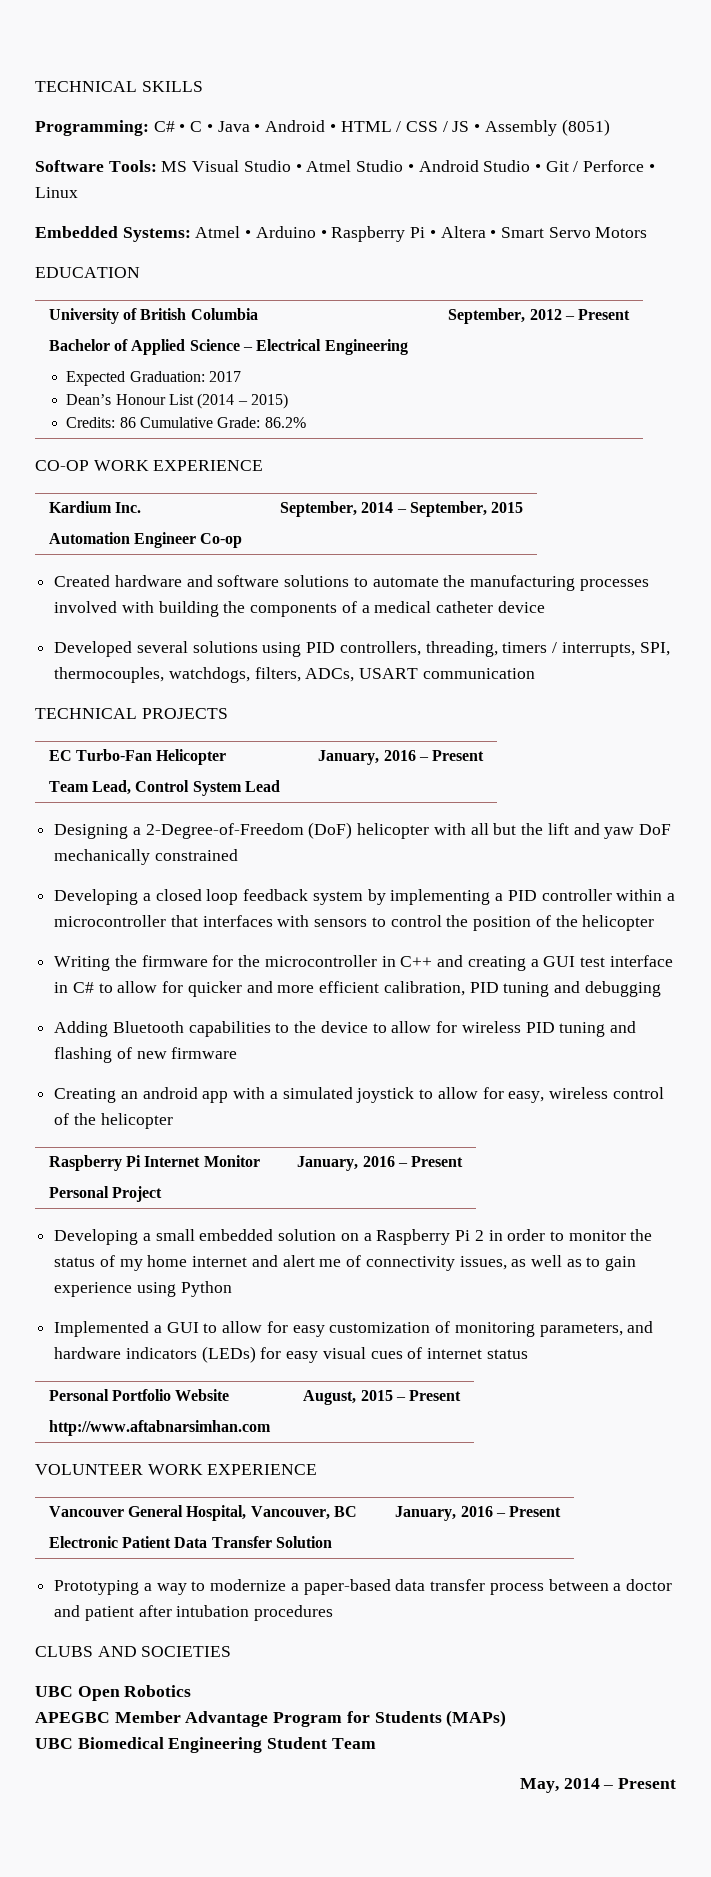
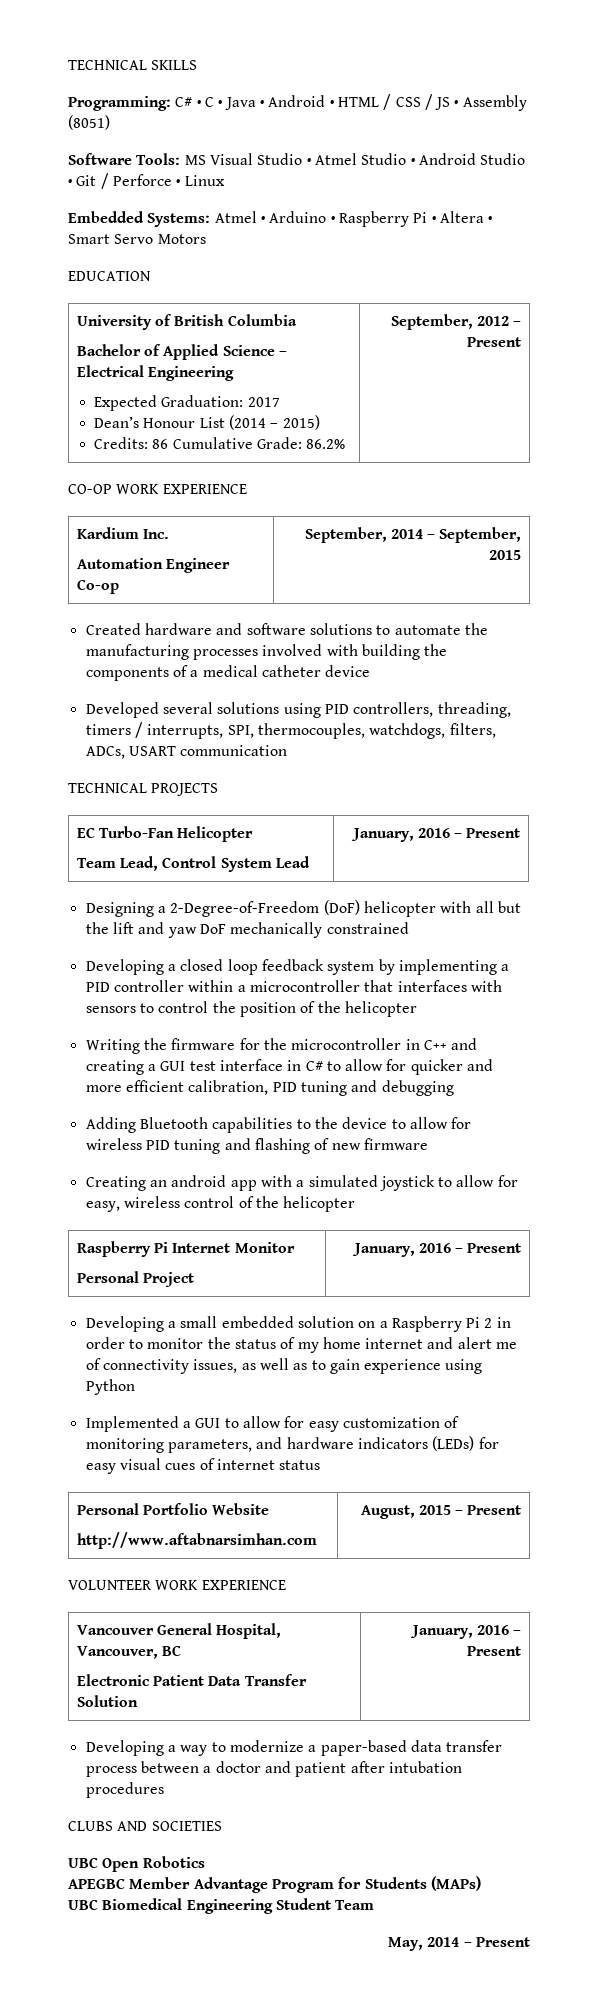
[54,1580,140,1595] Prototyping -> [85,1740,164,1756] Developing

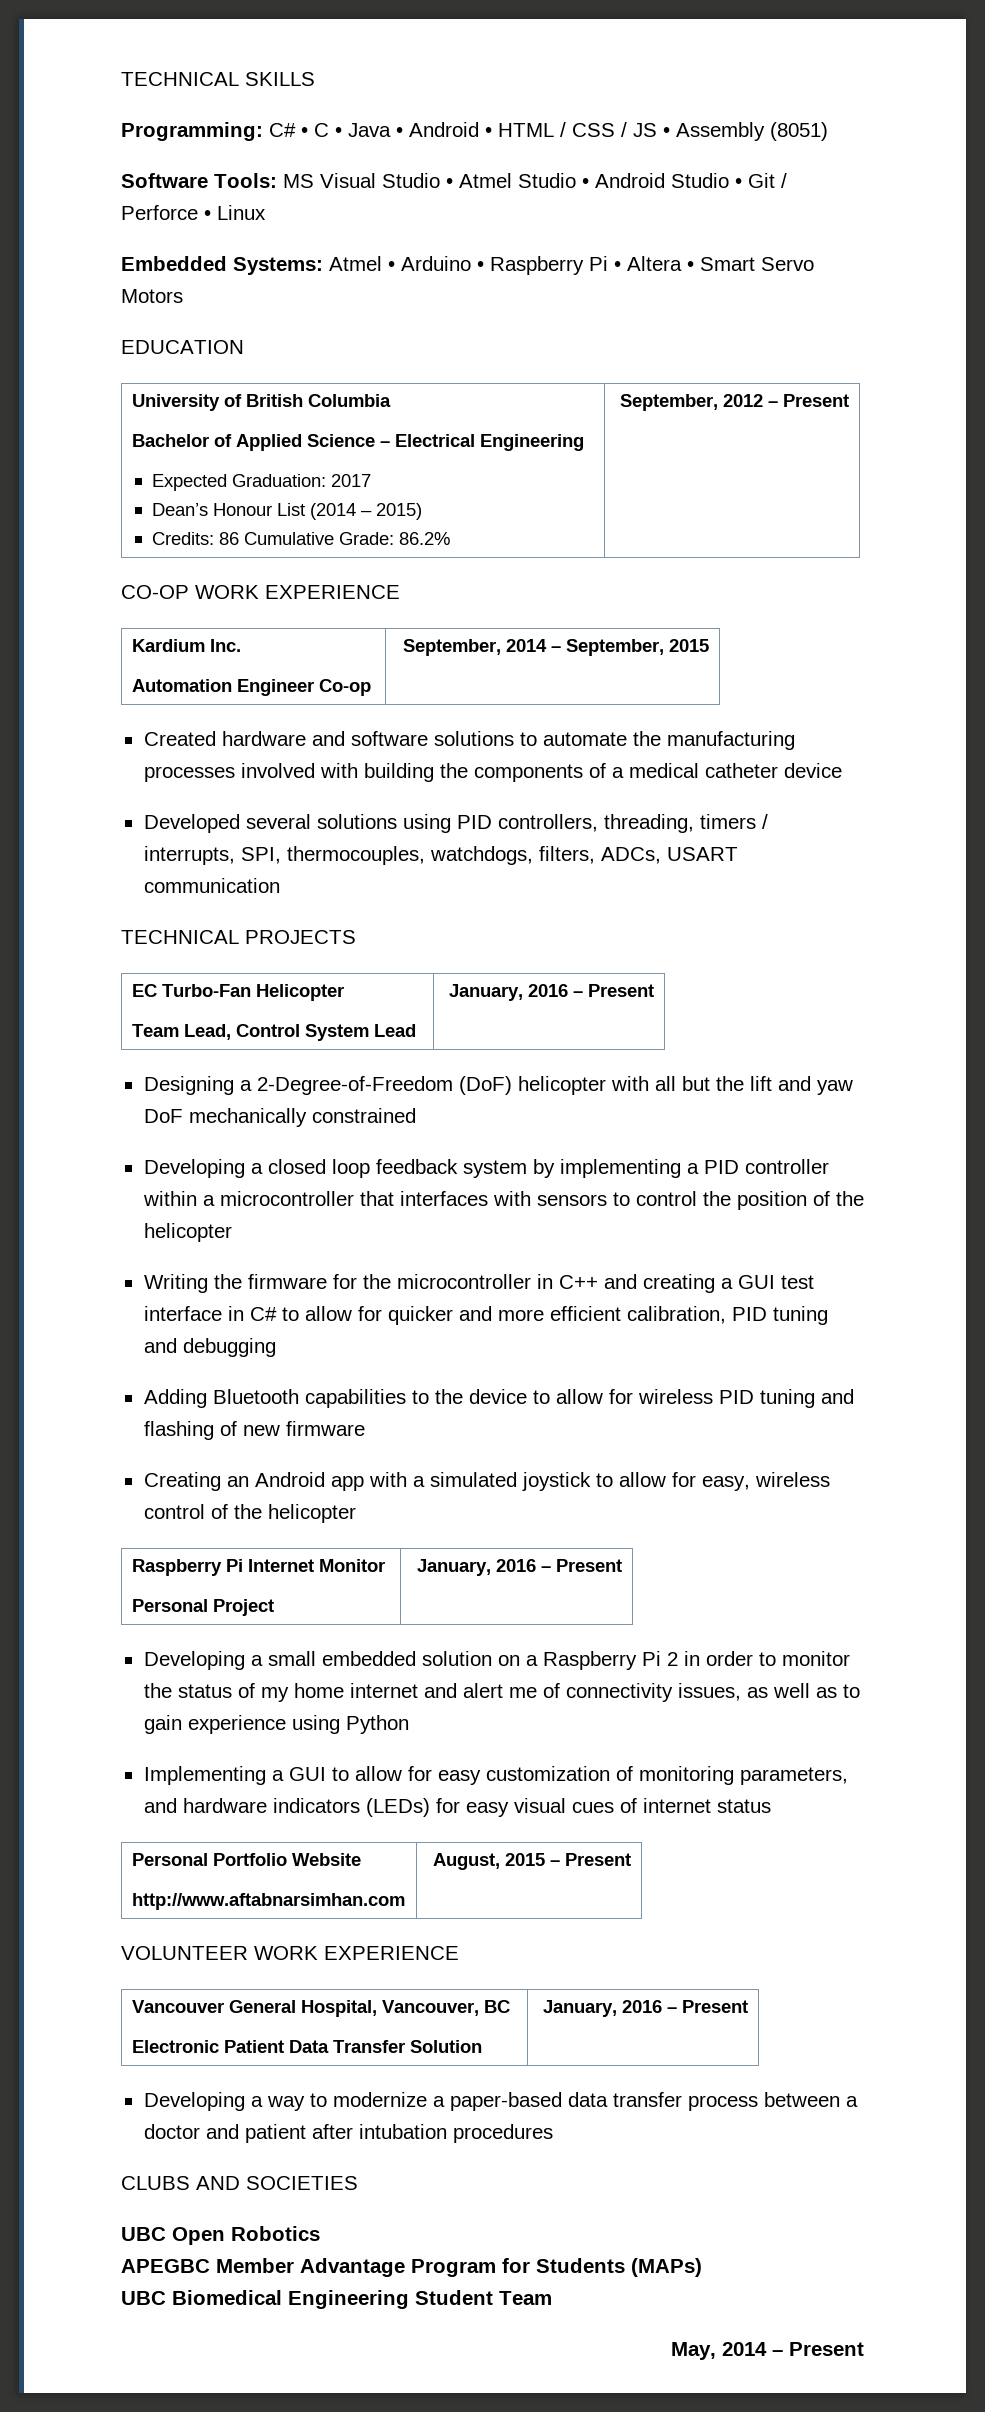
[171,1175,227,1187] android -> [254,1472,325,1487] Android
[85,1416,179,1432] Implemented -> [143,1766,266,1785] Implementing

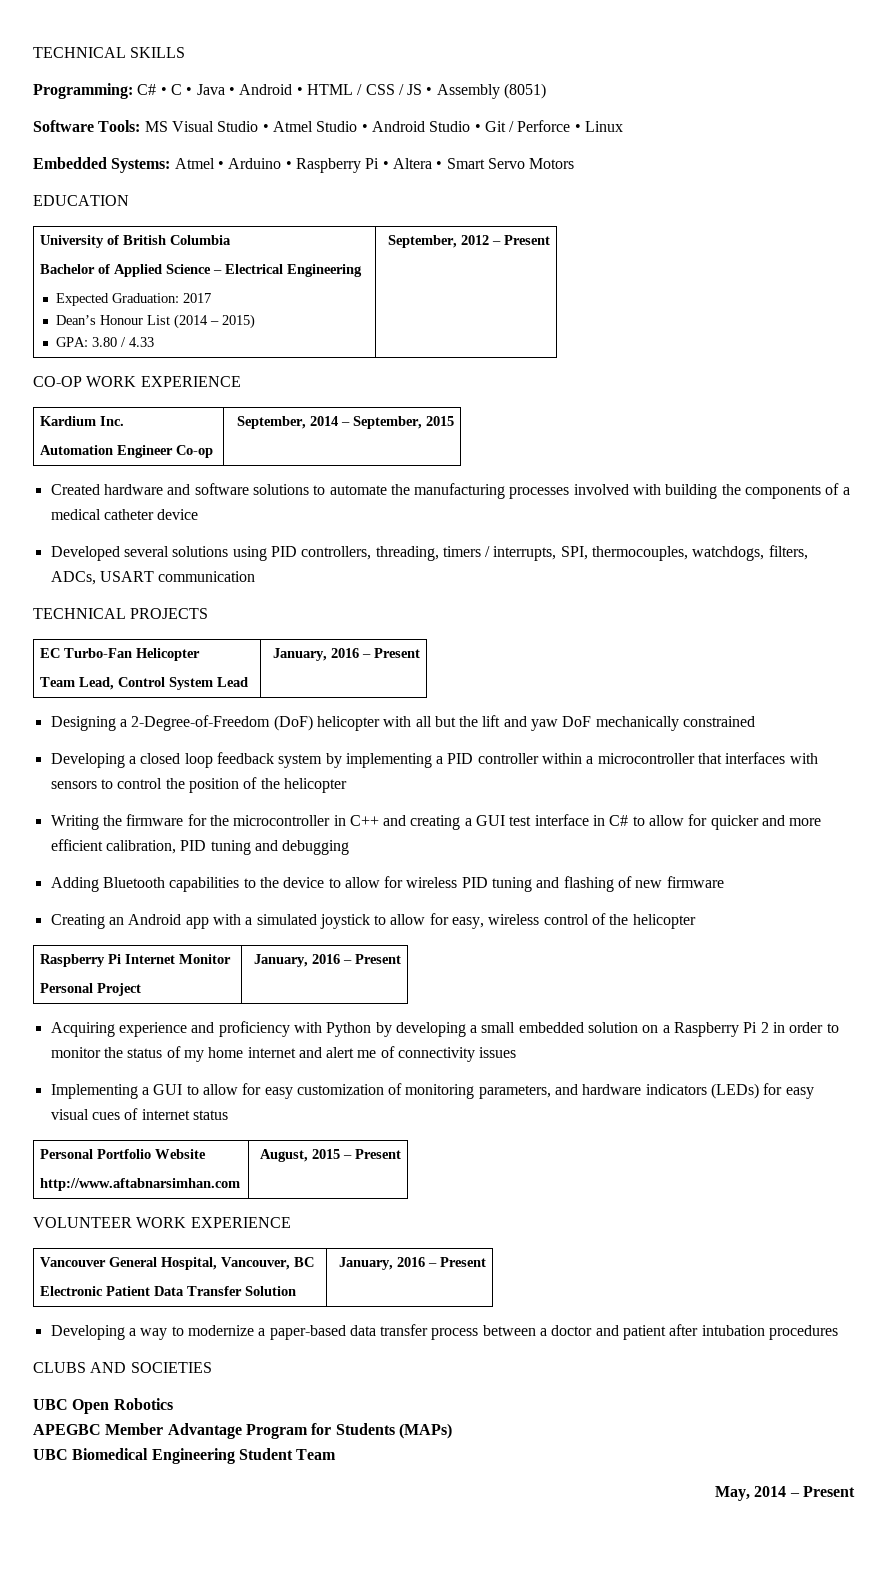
[152,532,451,545] Credits: 86 Cumulative Grade: 86.2% -> [56,337,155,347] GPA: 3.80 / 4.33
[143,1651,245,1670] Developing -> [50,1021,466,1037] Acquiring experience and proficiency with Python by developing
[677,1683,860,1701] [143,1715,409,1734] issues, as well as to gain experience using Python -> [479,1047,517,1058] issues

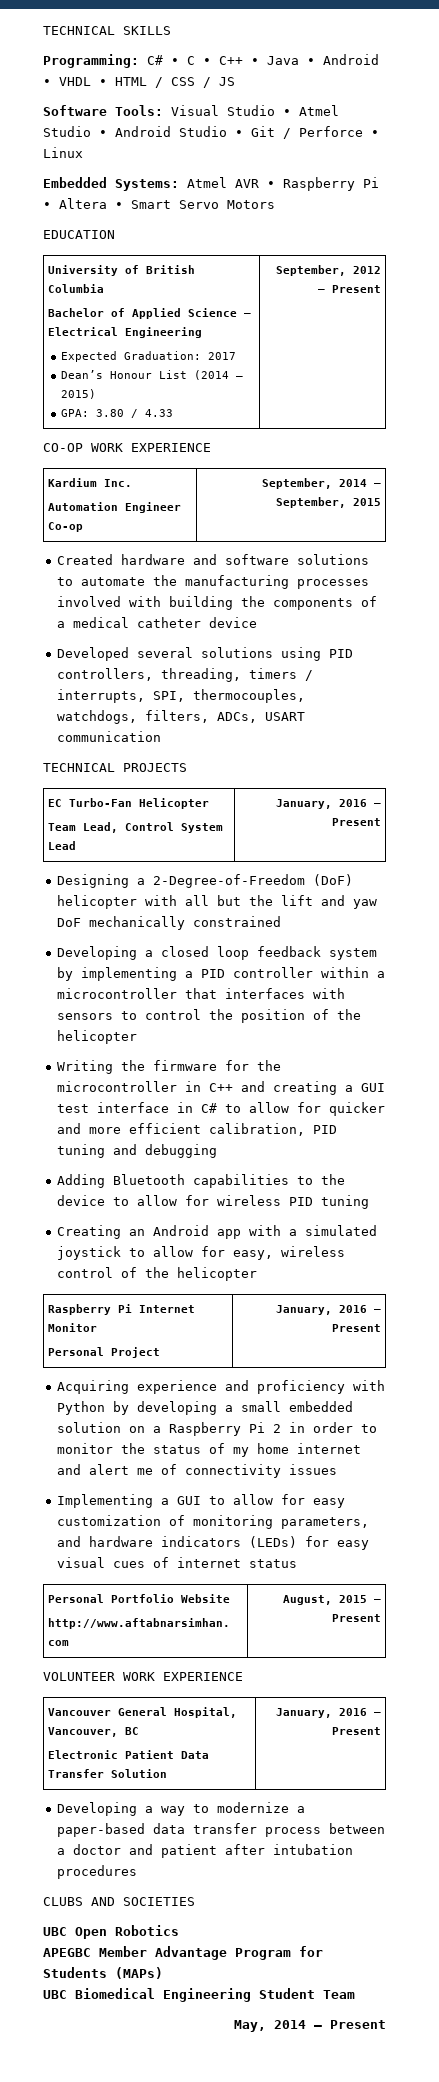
(193, 91) none -> [219,56,259,65] C++ •
(303, 91) none -> [59,77,107,86] VHDL •
[426,83,547,99] • Assembly (8051) -> (235, 81) none
[144,121,168,132] MS -> (163, 110) none
[217,158,282,169] • Arduino -> [235,179,259,188] AVR
[536,876,724,892] and flashing of new firmware -> (369, 1202) none

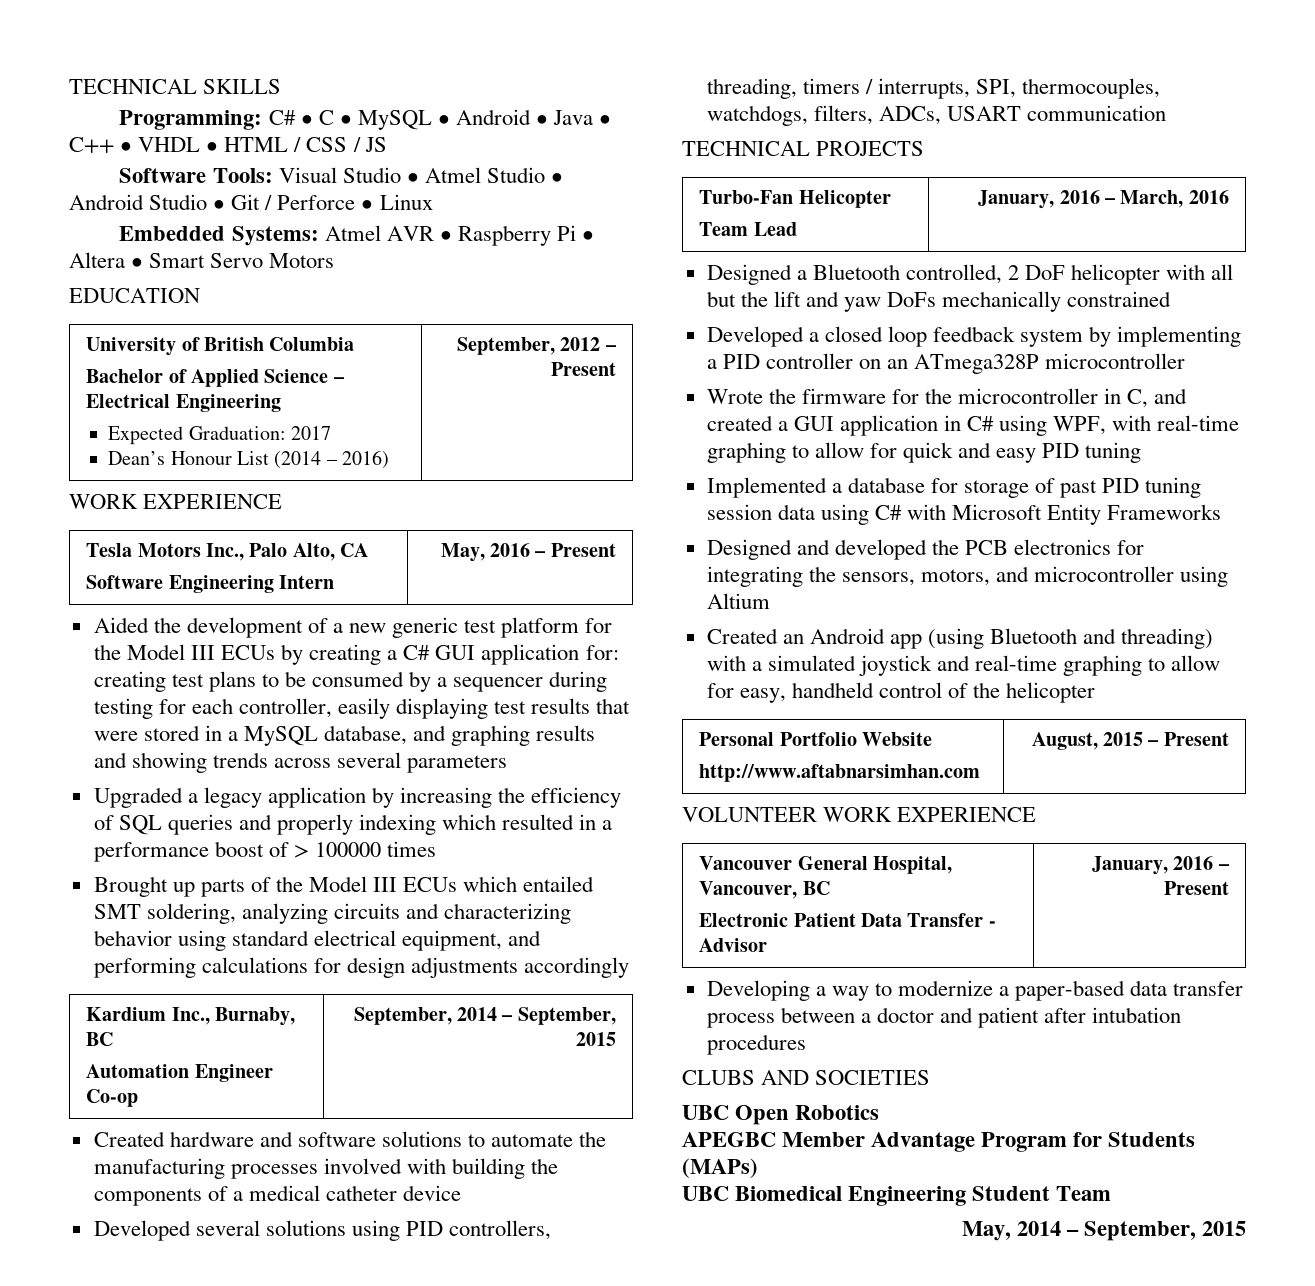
[219,56,243,65] C++ -> [357,109,531,130] MySQL • Android
[323,54,379,65] Android -> [69,137,114,153] C++
[60,389,96,399] [60,409,173,418] 2015) // GPA: 3.80 / 4.33 -> [342,450,390,469] 2016)
[43,443,211,452] [48,478,133,487] CO-OP WORK EXPERIENCE // Kardium Inc. -> [69,494,283,509] [86,543,369,561] [86,575,335,593] [440,543,616,562] [93,617,613,638] [93,644,619,665] [93,671,608,692] [93,698,631,719] [93,725,596,746] [93,752,508,773] [93,787,622,808] [93,814,613,835] [93,841,437,862] [93,876,595,897] [93,903,572,924] [93,930,542,951] [93,957,630,978] [86,1007,296,1026] [86,1032,114,1046] WORK EXPERIENCE // Tesla Motors Inc., Palo Alto, CA // Software Engineering Intern | May, 2016 – Present // Aided the development of a new generic test platform for the Model III ECUs by creating a C# GUI application for: creating test plans to be consumed by a sequencer during testing for each controller, easily displaying test results that were stored in a MySQL database, and graphing results and showing trends across several parameters // Upgraded a legacy application by increasing the efficiency of SQL queries and properly indexing which resulted in a performance boost of > 100000 times // Brought up parts of the Model III ECUs which entailed SMT soldering, analyzing circuits and characterizing behavior using standard electrical equipment, and performing calculations for design adjustments accordingly // Kardium Inc., Burnaby, BC
[48,799,63,807] EC -> (925, 148) none
[83,822,224,833] Lead, Control System -> (749, 229) none
[331,818,381,826] [56,874,353,888] Present // Designing a 2-Degree-of-Freedom (DoF) -> [1120,190,1229,208] [706,264,1066,285] March, 2016 // Designed a Bluetooth controlled, 2 DoF
[56,918,81,927] DoF -> [887,292,937,307] DoFs
[56,946,137,960] Developing -> [706,326,804,347] Developed
[320,967,385,978] [56,988,345,999] [56,1009,361,1023] [56,1030,137,1044] [56,1060,113,1074] within a microcontroller that interfaces with sensors to control the position of the helicopter // Writing -> [858,353,1186,374] [706,389,763,404] on an ATmega328P microcontroller // Wrote
[208,1081,385,1095] [56,1102,385,1116] [56,1123,337,1136] [56,1144,217,1158] [56,1174,345,1188] [56,1195,369,1209] [56,1225,241,1239] C++ and creating a GUI test interface in C# to allow for quicker and more efficient calibration, PID tuning and debugging // Adding Bluetooth capabilities to the device to allow for wireless PID tuning // Creating an Android app -> [1127,388,1188,408] [706,415,1240,436] [706,442,1142,463] [706,477,1202,498] [706,504,1222,525] [706,539,1145,560] [706,566,1229,587] [706,593,770,609] [706,628,1214,649] C, and created a GUI application in C# using WPF, with real-time graphing to allow for quick and easy PID tuning // Implemented a database for storage of past PID tuning session data using C# with Microsoft Entity Frameworks // Designed and developed the PCB electronics for integrating the sensors, motors, and microcontroller using Altium // Created an Android app (using Bluetooth and threading)
(121, 1253) none -> [937,655,1143,676] and real-time graphing
[280,1246,345,1257] wireless -> [791,682,874,698] handheld
[48,1304,196,1315] [48,1323,98,1332] [48,1347,161,1358] [275,1305,381,1315] [331,1324,381,1332] [56,1380,385,1394] [56,1401,353,1415] [56,1422,377,1436] [56,1443,361,1457] [56,1464,337,1478] [56,1494,345,1508] [56,1515,369,1529] [56,1536,369,1550] [56,1557,297,1568] // Raspberry Pi Internet Monitor // Personal Project | January, 2016 – Present // Acquiring experience and proficiency with Python by developing a small embedded solution on a Raspberry Pi 2 in order to monitor the status of my home internet and alert me of connectivity issues // Implementing a GUI to allow for easy customization of monitoring parameters, and hardware indicators (LEDs) for easy visual cues of internet status -> (1096, 692) none
[111,1769,168,1778] Solution -> [988,921,996,927] [699,938,768,952] - Advisor
[330,2020,386,2029] Present -> [1083,1221,1246,1241] September, 2015

